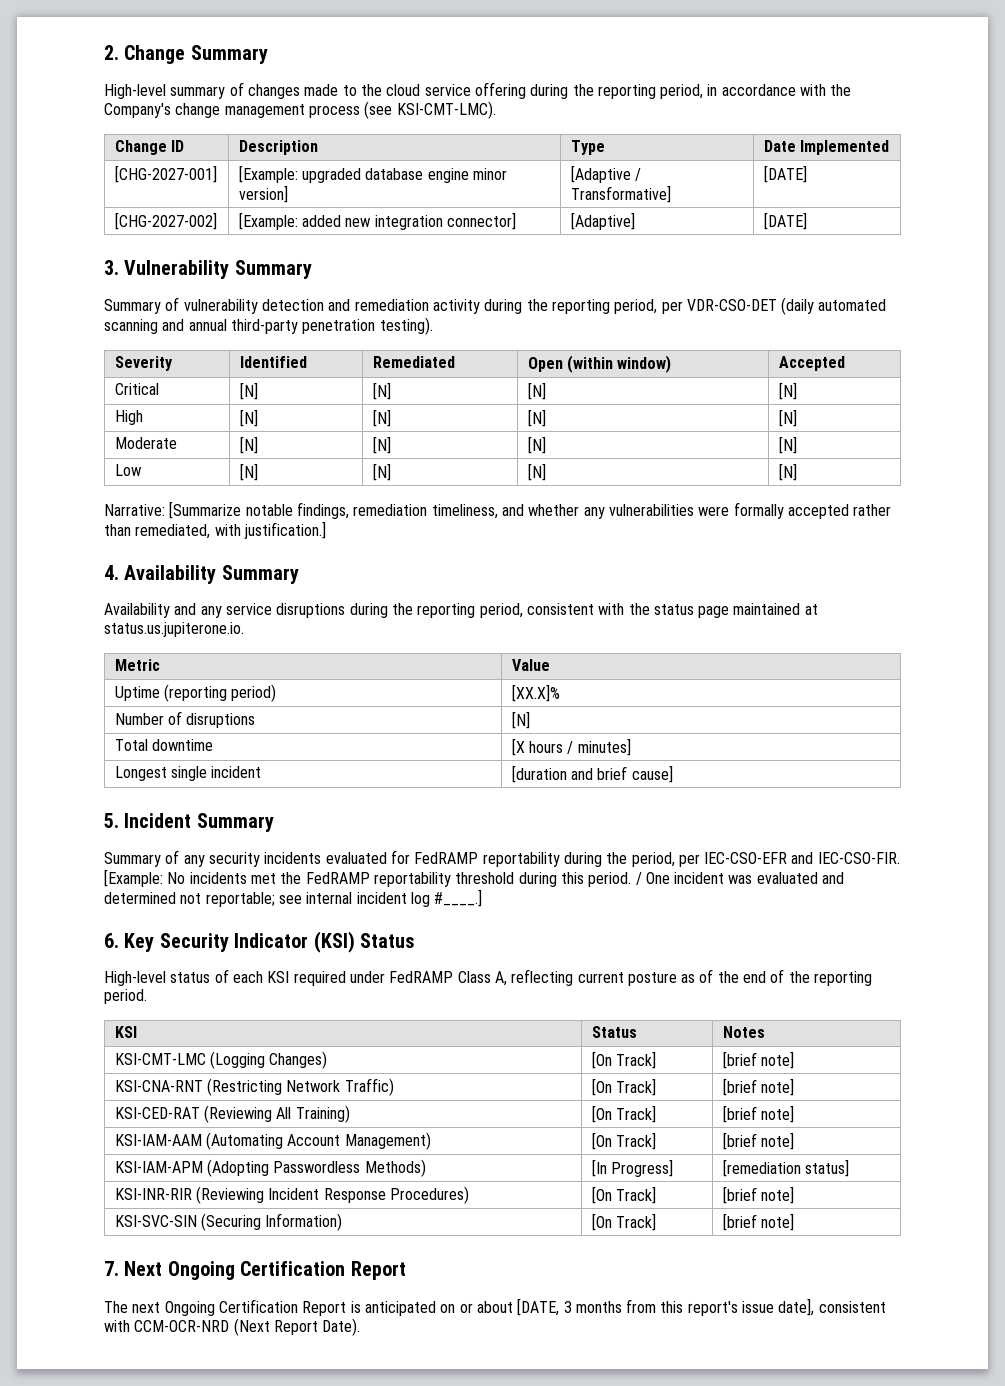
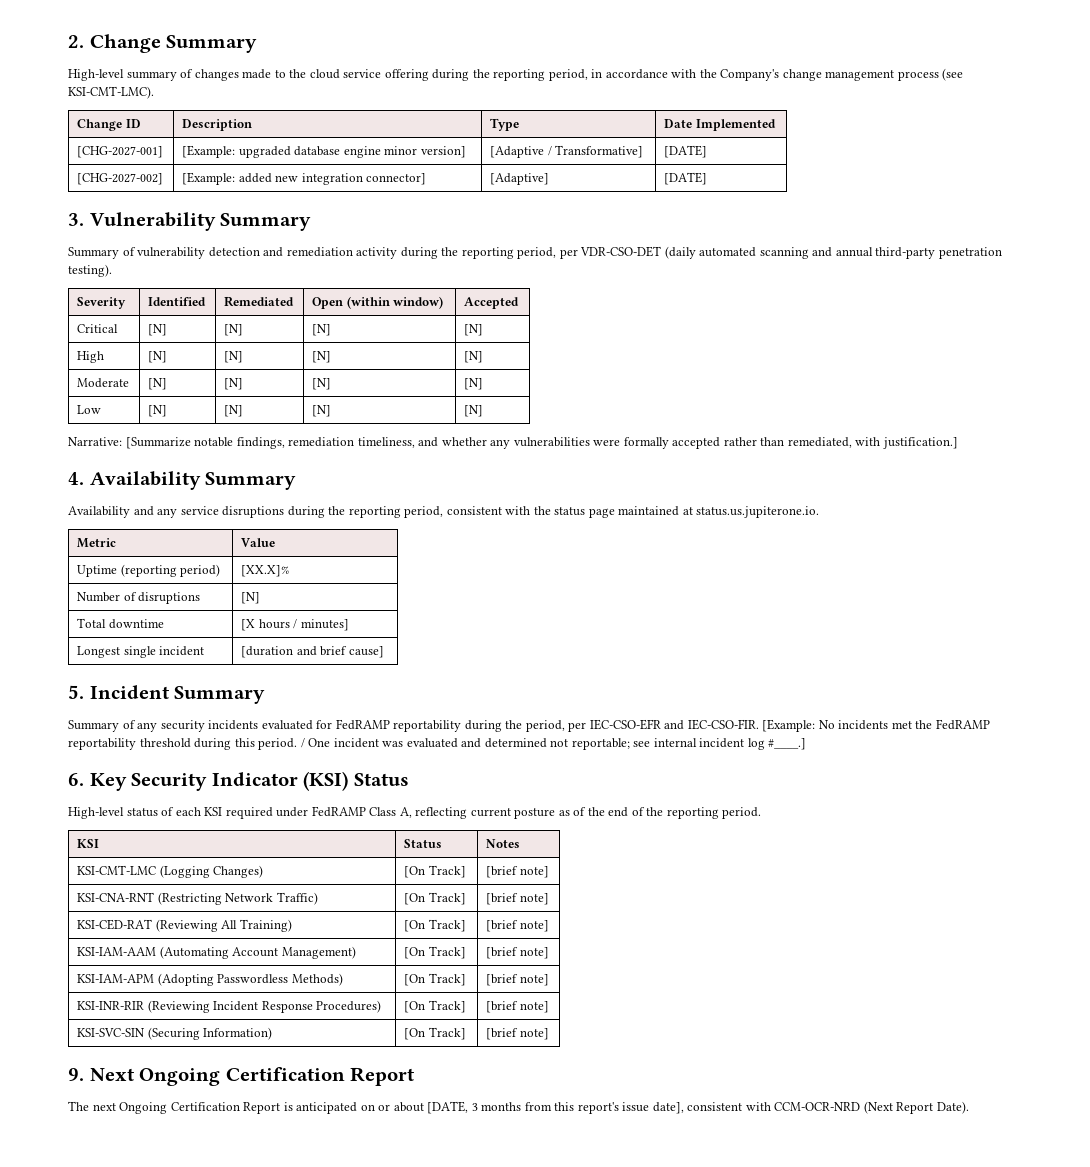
[591,1159,674,1177] [722,1159,850,1177] [In Progress] | [remediation status] -> [404,973,466,986] [486,974,549,986] [On Track] | [brief note]
[104,1261,119,1276] 7. -> [68,1068,84,1081] 9.

